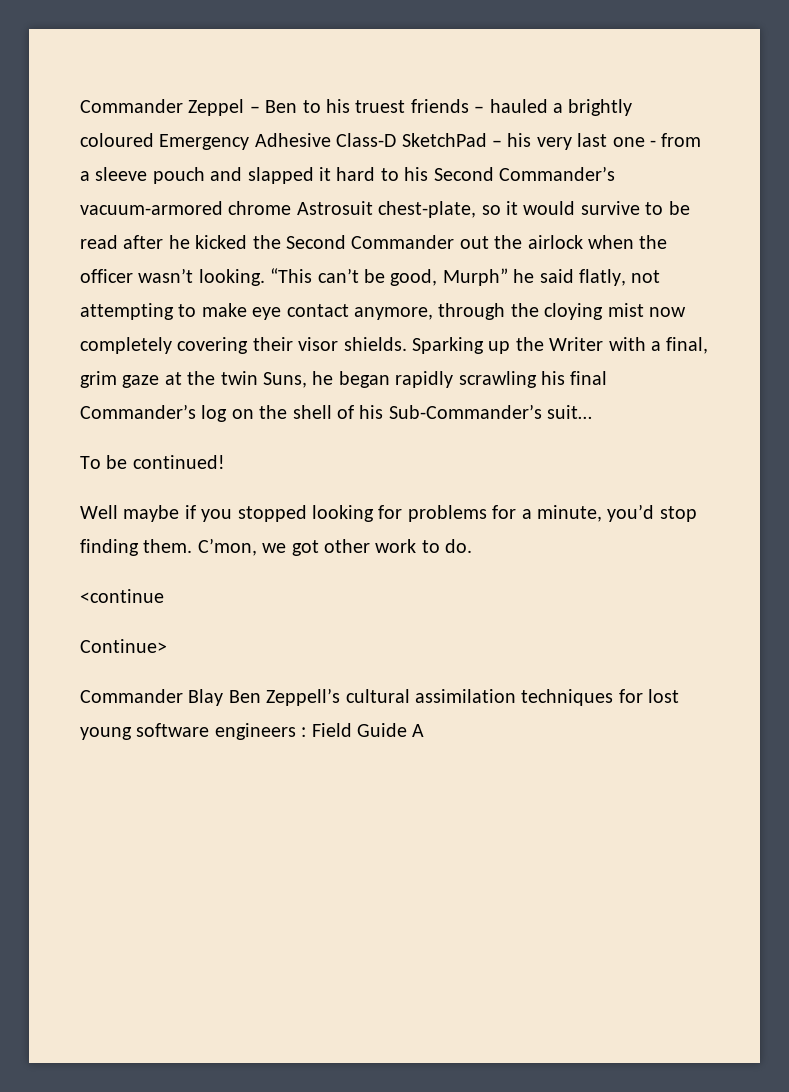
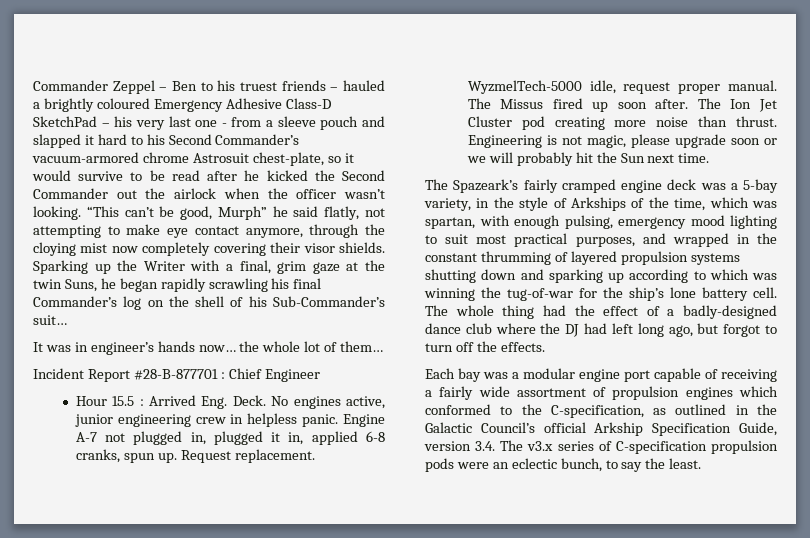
[80,455,225,469] [80,504,697,522] [80,538,473,556] [80,589,164,603] [80,639,167,653] [80,688,680,706] [80,723,425,740] To be continued! // Well maybe if you stopped looking for problems for a minute, you’d stop finding them. C’mon, we got other work to do. // <continue // Continue> // Commander Blay Ben Zeppell’s cultural assimilation techniques for lost young software engineers : Field Guide A -> [33,341,384,355] [33,368,320,382] [75,395,386,409] [74,413,386,427] [75,431,385,445] [75,449,315,463] [467,80,777,94] [467,98,777,112] [467,116,777,130] [467,134,778,148] [466,152,710,166] [425,179,778,193] [424,197,777,211] [425,215,777,229] [425,233,777,247] [425,251,740,265] [425,269,777,283] [424,287,777,301] [425,305,777,319] [425,323,777,337] [425,341,545,352] [425,368,777,382] [425,386,778,400] [425,404,777,418] [425,422,777,436] [424,440,778,454] [425,458,702,472] It was in engineer’s hands now… the whole lot of them… // Incident Report #28-B-877701 : Chief Engineer // Hour 15.5 : Arrived Eng. Deck. No engines active, junior engineering crew in helpless panic. Engine A-7 not plugged in, plugged it in, applied 6-8 cranks, spun up. Request replacement. WyzmelTech-5000 idle, request proper manual. The Missus fired up soon after. The Ion Jet Cluster pod creating more noise than thrust. Engineering is not magic, please upgrade soon or we will probably hit the Sun next time. // The Spazeark’s fairly cramped engine deck was a 5-bay variety, in the style of Arkships of the time, which was spartan, with enough pulsing, emergency mood lighting to suit most practical purposes, and wrapped in the constant thrumming of layered propulsion systems shutting down and sparking up according to which was winning the tug-of-war for the ship’s lone battery cell. The whole thing had the effect of a badly-designed dance club where the DJ had left long ago, but forgot to turn off the effects. // Each bay was a modular engine port capable of receiving a fairly wide assortment of propulsion engines which conformed to the C-specification, as outlined in the Galactic Council’s official Arkship Specification Guide, version 3.4. The v3.x series of C-specification propulsion pods were an eclectic bunch, to say the least.

